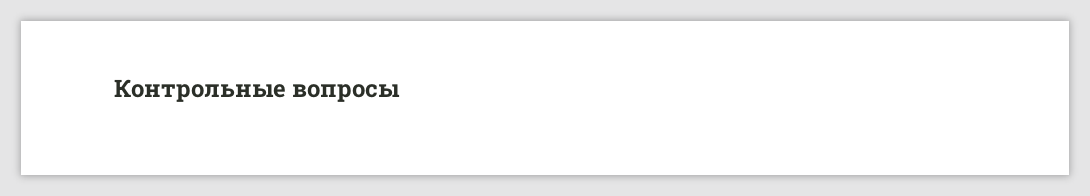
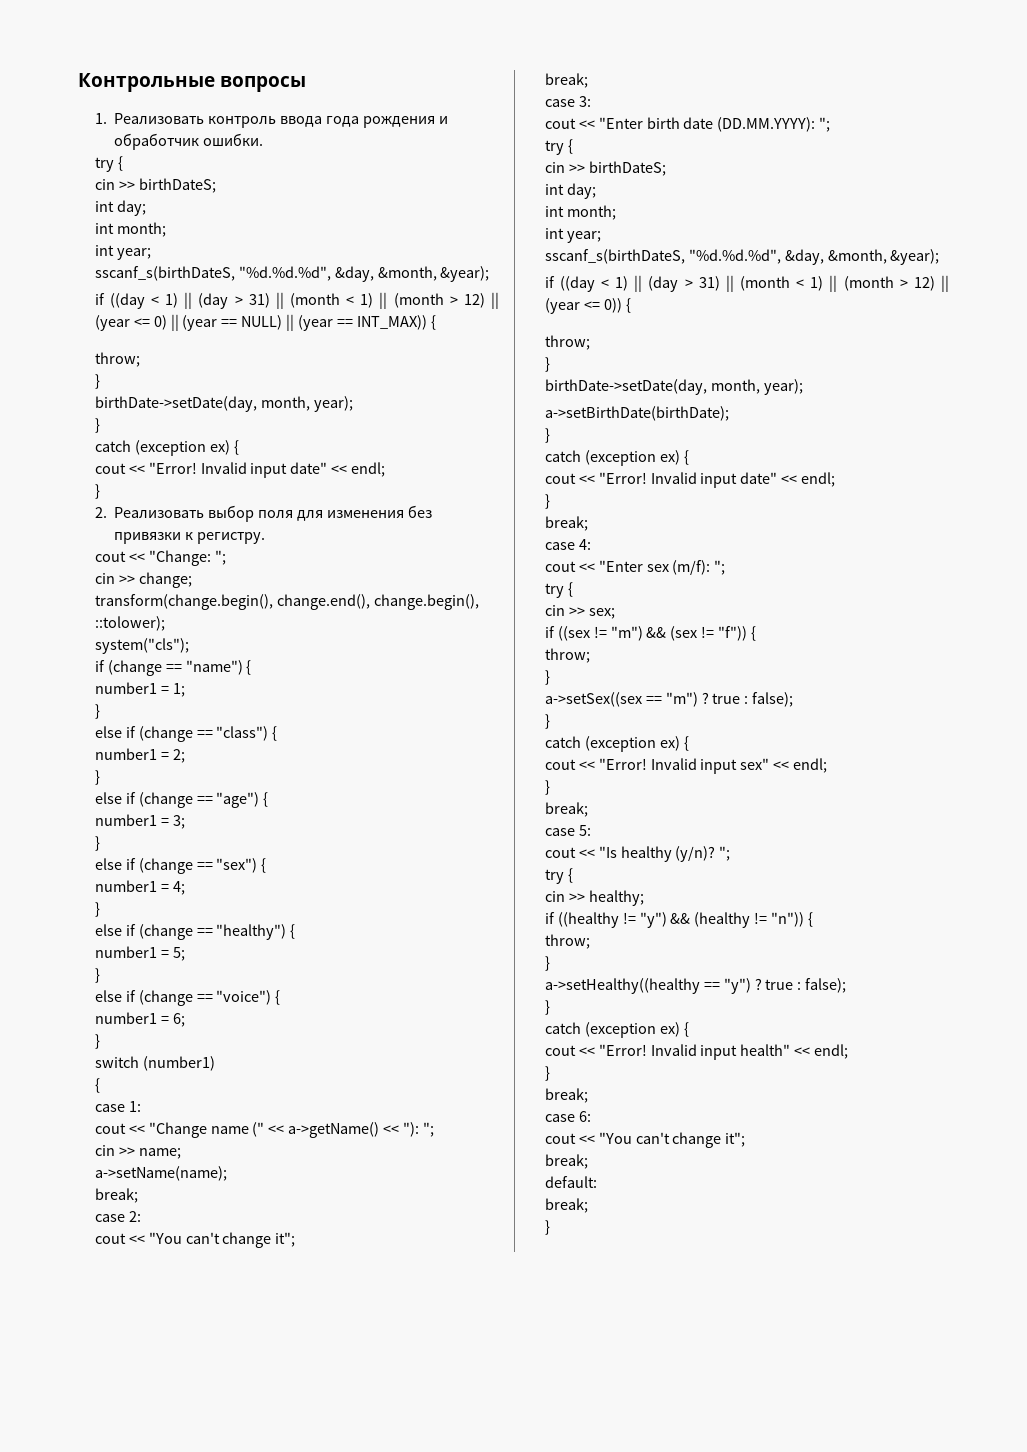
(401, 93) none -> [94,113,448,128] [114,133,263,150] [94,156,123,172] [94,178,216,193] [94,200,146,216] [94,222,166,237] [94,245,151,260] [94,266,490,282] [94,292,499,309] [94,314,436,331] [94,352,140,367] [94,374,100,389] [94,396,353,412] [94,418,100,433] [94,440,239,456] [94,462,386,478] [94,484,100,499] [94,505,432,522] [114,532,265,544] [94,550,226,566] [94,572,192,588] [94,594,479,610] [94,616,165,631] [94,638,189,654] [94,660,252,676] [94,682,185,697] [94,704,100,719] [94,726,278,742] [94,748,185,763] [94,770,100,785] [94,792,269,808] [94,814,185,829] [94,836,100,851] [94,858,267,874] [94,880,185,895] [94,902,100,917] [94,924,296,940] [94,946,185,961] [94,968,100,983] [94,990,281,1006] [94,1012,185,1027] [94,1034,100,1049] [94,1056,215,1071] [94,1078,100,1093] [94,1101,141,1112] [94,1122,435,1138] [94,1145,181,1159] [94,1166,227,1181] [94,1188,138,1203] [94,1211,141,1222] [94,1232,296,1248] [544,73,588,88] [544,96,591,107] [544,117,831,132] [544,139,573,155] [544,161,666,176] [544,183,596,199] [544,205,616,220] [544,228,601,243] [544,249,940,265] [544,275,949,292] [544,298,631,314] [544,335,590,350] [544,357,550,372] [544,379,803,395] [544,406,729,421] [544,428,550,443] [544,450,689,466] [544,472,836,488] [544,494,550,509] [544,516,588,531] [544,539,591,550] [544,560,726,575] [544,582,573,598] [544,605,615,619] [544,626,757,641] [544,648,590,663] [544,670,550,685] [544,692,794,707] [544,714,550,729] [544,736,689,752] [544,758,828,774] [544,780,550,795] [544,802,588,817] [544,825,591,836] [544,846,731,862] [544,868,573,884] [544,890,644,906] [544,912,814,928] [544,934,590,949] [544,956,550,971] [544,978,847,994] [544,1000,550,1015] [544,1022,689,1038] [544,1044,849,1060] [544,1066,550,1081] [544,1088,588,1103] [544,1111,591,1122] [544,1132,746,1148] [544,1154,588,1169] [544,1176,597,1188] [544,1198,588,1213] [544,1220,550,1235] // 1. Реализовать контроль ввода года рождения и обработчик ошибки. // try { // cin >> birthDateS; // int day; // int month; // int year; // sscanf_s(birthDateS, "%d.%d.%d", &day, &month, &year); // if ((day < 1) || (day > 31) || (month < 1) || (month > 12) || (year <= 0) || (year == NULL) || (year == INT_MAX)) { // throw; // } // birthDate->setDate(day, month, year); // } // catch (exception ex) { // cout << "Error! Invalid input date" << endl; // } // 2. Реализовать выбор поля для изменения без привязки к регистру. // cout << "Change: "; // cin >> change; // transform(change.begin(), change.end(), change.begin(), ::tolower); // system("cls"); // if (change == "name") { // number1 = 1; // } // else if (change == "class") { // number1 = 2; // } // else if (change == "age") { // number1 = 3; // } // else if (change == "sex") { // number1 = 4; // } // else if (change == "healthy") { // number1 = 5; // } // else if (change == "voice") { // number1 = 6; // } // switch (number1) // { // case 1: // cout << "Change name (" << a->getName() << "): "; // cin >> name; // a->setName(name); // break; // case 2: // cout << "You can't change it"; // break; // case 3: // cout << "Enter birth date (DD.MM.YYYY): "; // try { // cin >> birthDateS; // int day; // int month; // int year; // sscanf_s(birthDateS, "%d.%d.%d", &day, &month, &year); // if ((day < 1) || (day > 31) || (month < 1) || (month > 12) || (year <= 0)) { // throw; // } // birthDate->setDate(day, month, year); // a->setBirthDate(birthDate); // } // catch (exception ex) { // cout << "Error! Invalid input date" << endl; // } // break; // case 4: // cout << "Enter sex (m/f): "; // try { // cin >> sex; // if ((sex != "m") && (sex != "f")) { // throw; // } // a->setSex((sex == "m") ? true : false); // } // catch (exception ex) { // cout << "Error! Invalid input sex" << endl; // } // break; // case 5: // cout << "Is healthy (y/n)? "; // try { // cin >> healthy; // if ((healthy != "y") && (healthy != "n")) { // throw; // } // a->setHealthy((healthy == "y") ? true : false); // } // catch (exception ex) { // cout << "Error! Invalid input health" << endl; // } // break; // case 6: // cout << "You can't change it"; // break; // default: // break; // }

